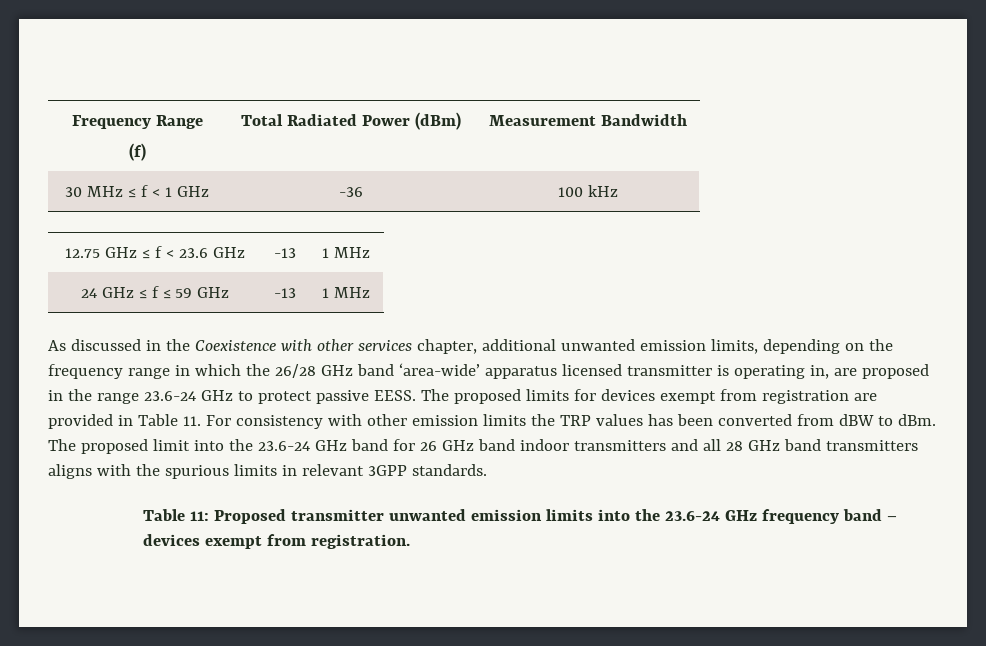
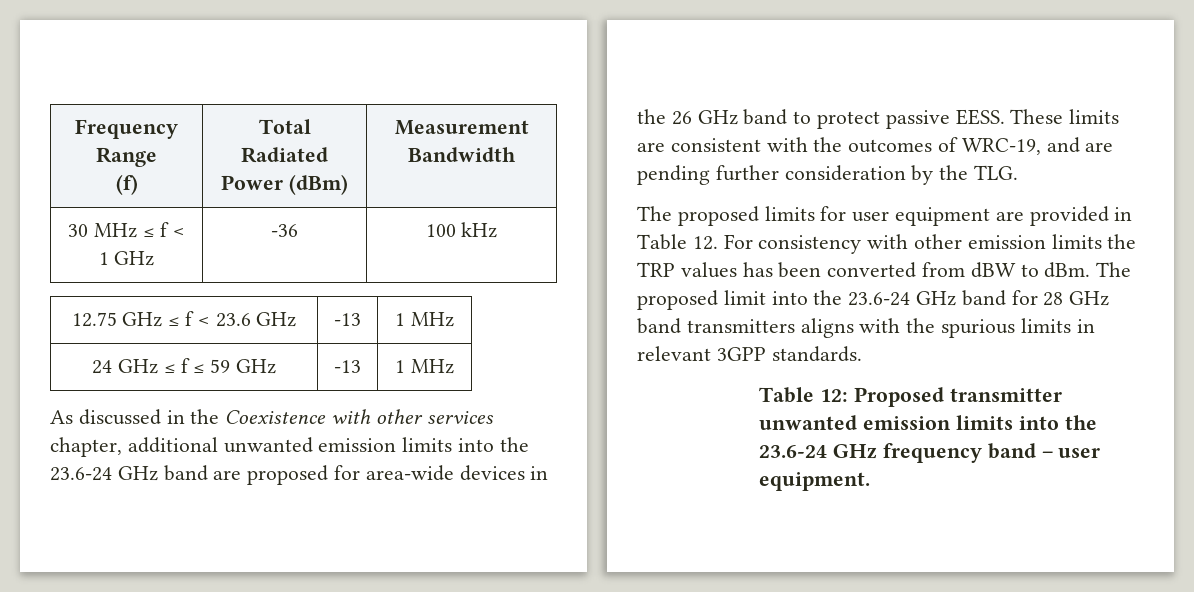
[710,339,893,354] [48,363,929,379] [48,389,849,404] limits, depending on the frequency range in which the 26/28 GHz band ‘area-wide’ apparatus licensed transmitter is operating in, are proposed in the range 23.6-24 GHz to protect passive EESS. The proposed limits for devices exempt from registration -> [402,437,529,452] [50,465,549,485] [637,109,1120,129] [637,137,1114,155] [637,165,1019,185] [637,206,991,226] limits into the 23.6-24 GHz band are proposed for area-wide devices in the 26 GHz band to protect passive EESS. These limits are consistent with the outcomes of WRC-19, and are pending further consideration by the TLG. // The proposed limits for user equipment
[182,416,201,426] 11. -> [692,236,718,250] 12.
[419,439,721,451] 26 GHz band indoor transmitters and all -> (1038, 297) none
[189,511,209,521] 11: -> [820,389,849,402] 12:
[142,534,410,549] devices exempt from registration. -> [1058,448,1101,458] [759,472,871,491] user equipment.

